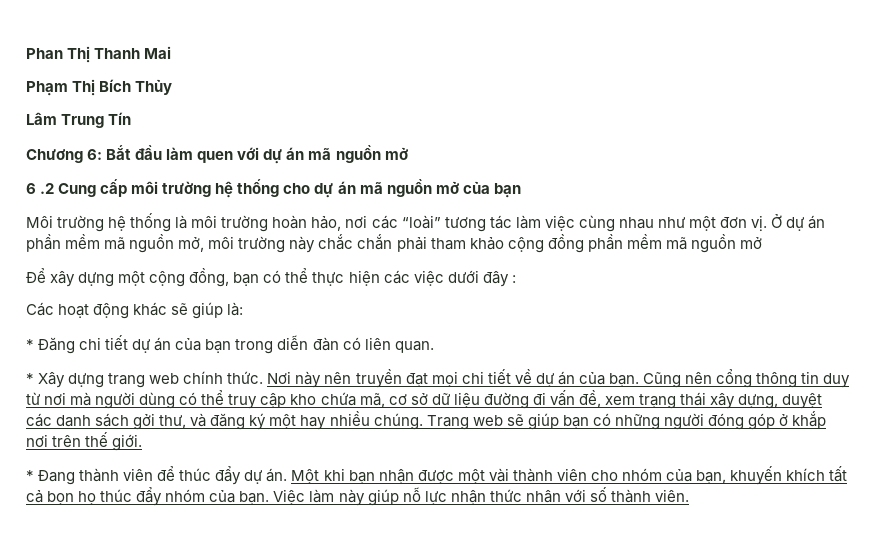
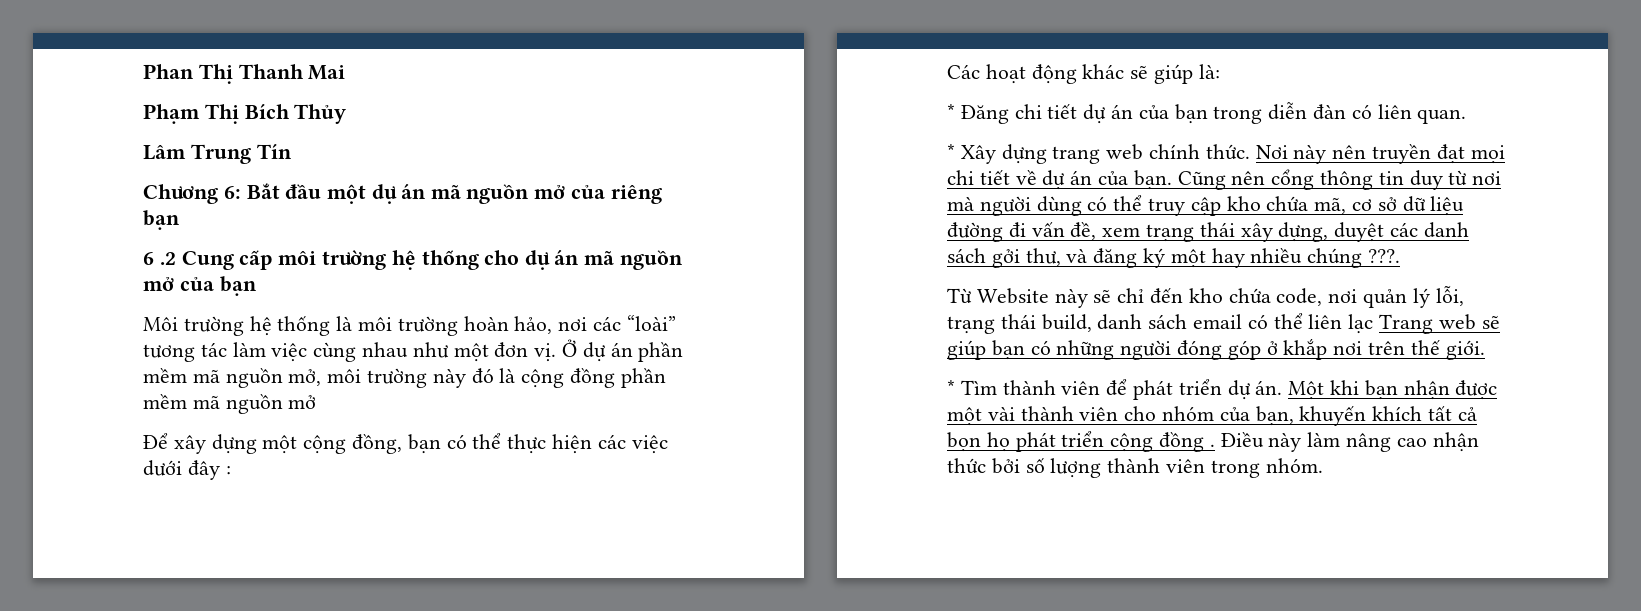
[166,145,409,164] làm quen với dự án mã nguồn mở -> [327,184,662,204] [143,210,180,230] một dự án mã nguồn mở của riêng bạn
[318,234,504,252] chắc chắn phải tham khảo -> [471,368,516,384] đó là
[373,413,423,430] chúng. -> [1307,248,1401,268] [947,285,1464,308] [947,313,1374,334] chúng ???. // Từ Website này sẽ chỉ đến kho chứa code, nơi quản lý lỗi, trạng thái build, danh sách email có thể liên lạc
[38,470,76,485] Đang -> [960,380,997,395] Tìm
[179,466,242,485] thúc đẩy -> [1133,379,1222,400] phát triển
[100,487,689,506] thúc đẩy nhóm của bạn. Việc làm này giúp nỗ lực nhận thức nhân với số thành viên. -> [1015,431,1479,452] [947,458,1323,478] phát triển cộng đồng . Điều này làm nâng cao nhận thức bởi số lượng thành viên trong nhóm.

